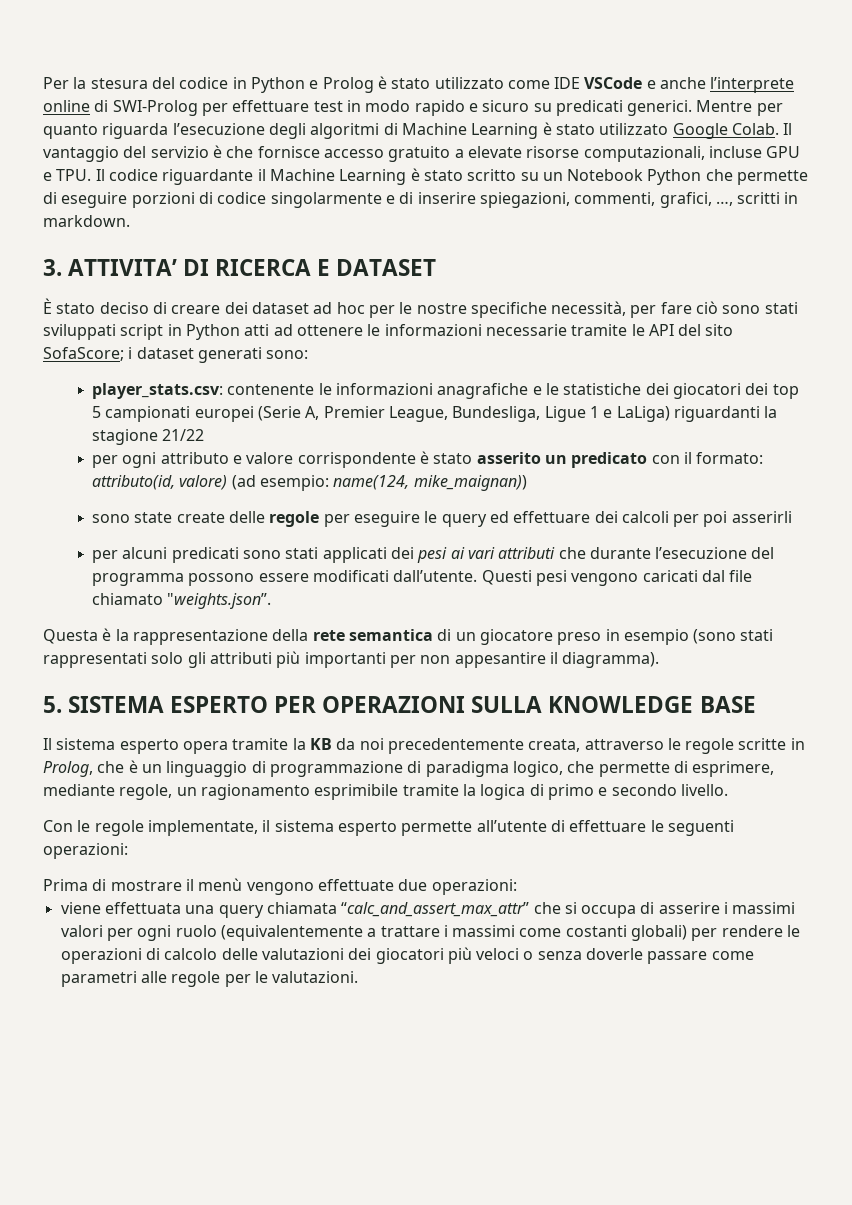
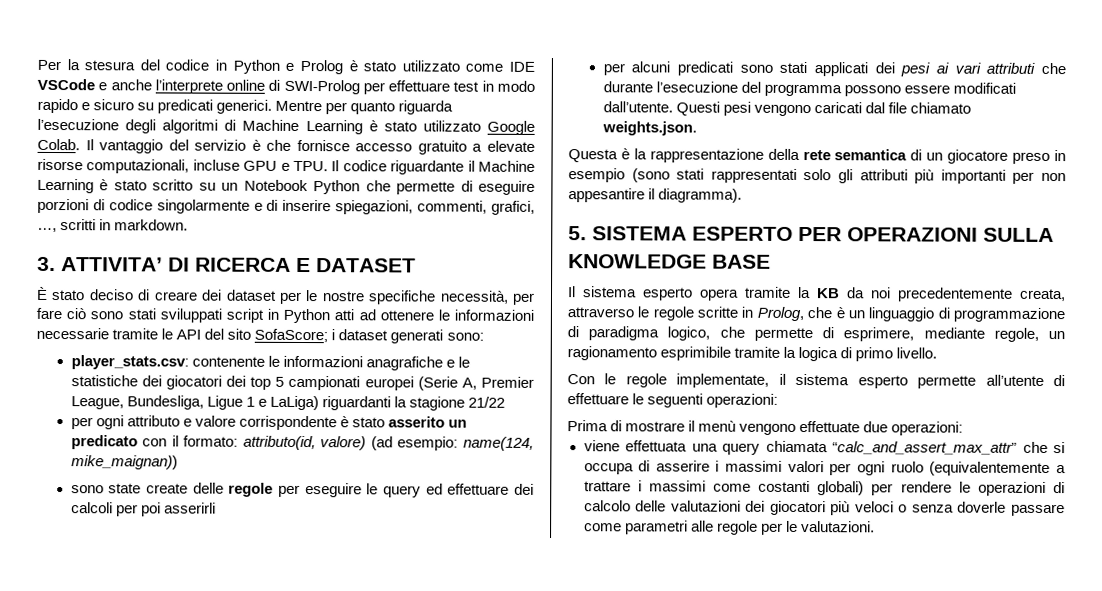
[313,302,365,314] ad hoc -> (277, 295) none
[167,593,272,609] "weights.json”. -> [601,121,697,136] weights.json.
[598,784,677,796] e secondo -> (894, 354) none

